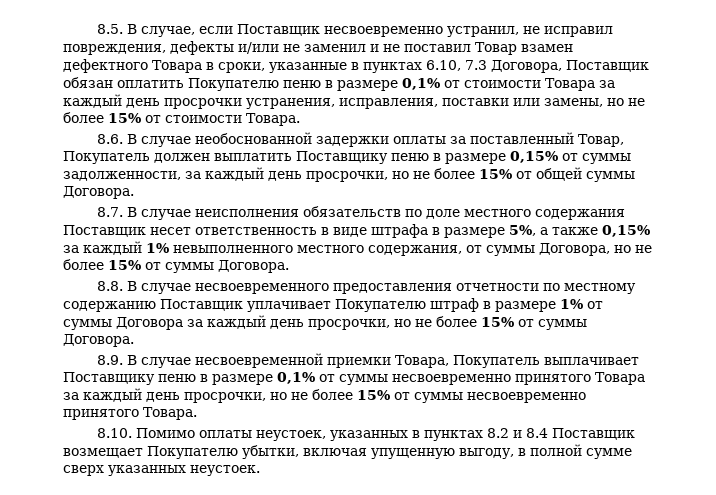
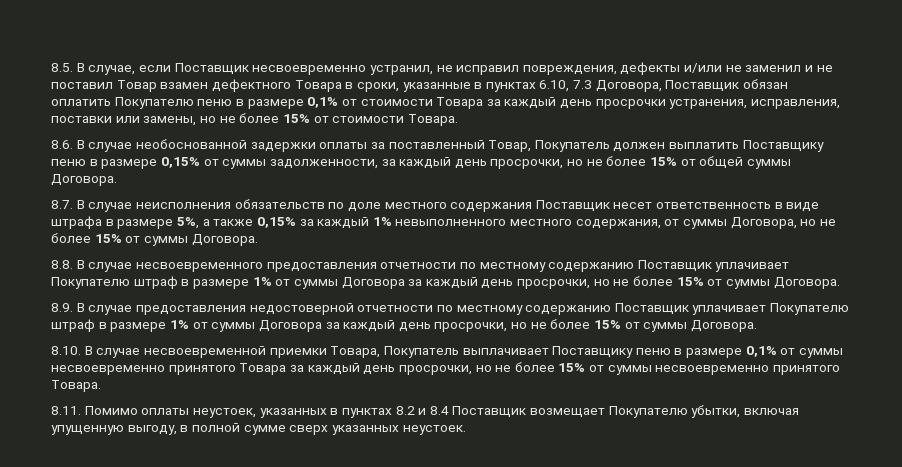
(191, 362) none -> [135,303,850,315] [51,319,757,332] [51,346,141,358] предоставления недостоверной отчетности по местному содержанию Поставщик уплачивает Покупателю штраф в размере 1% от суммы Договора за каждый день просрочки, но не более 15% от суммы Договора. // 8.10. В случае
[96,428,132,438] 8.10. -> [51,406,81,415] 8.11.

